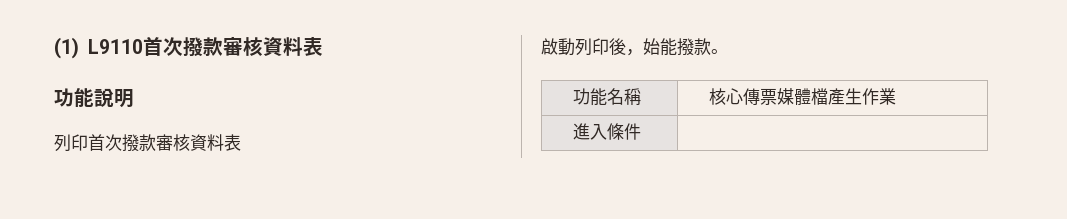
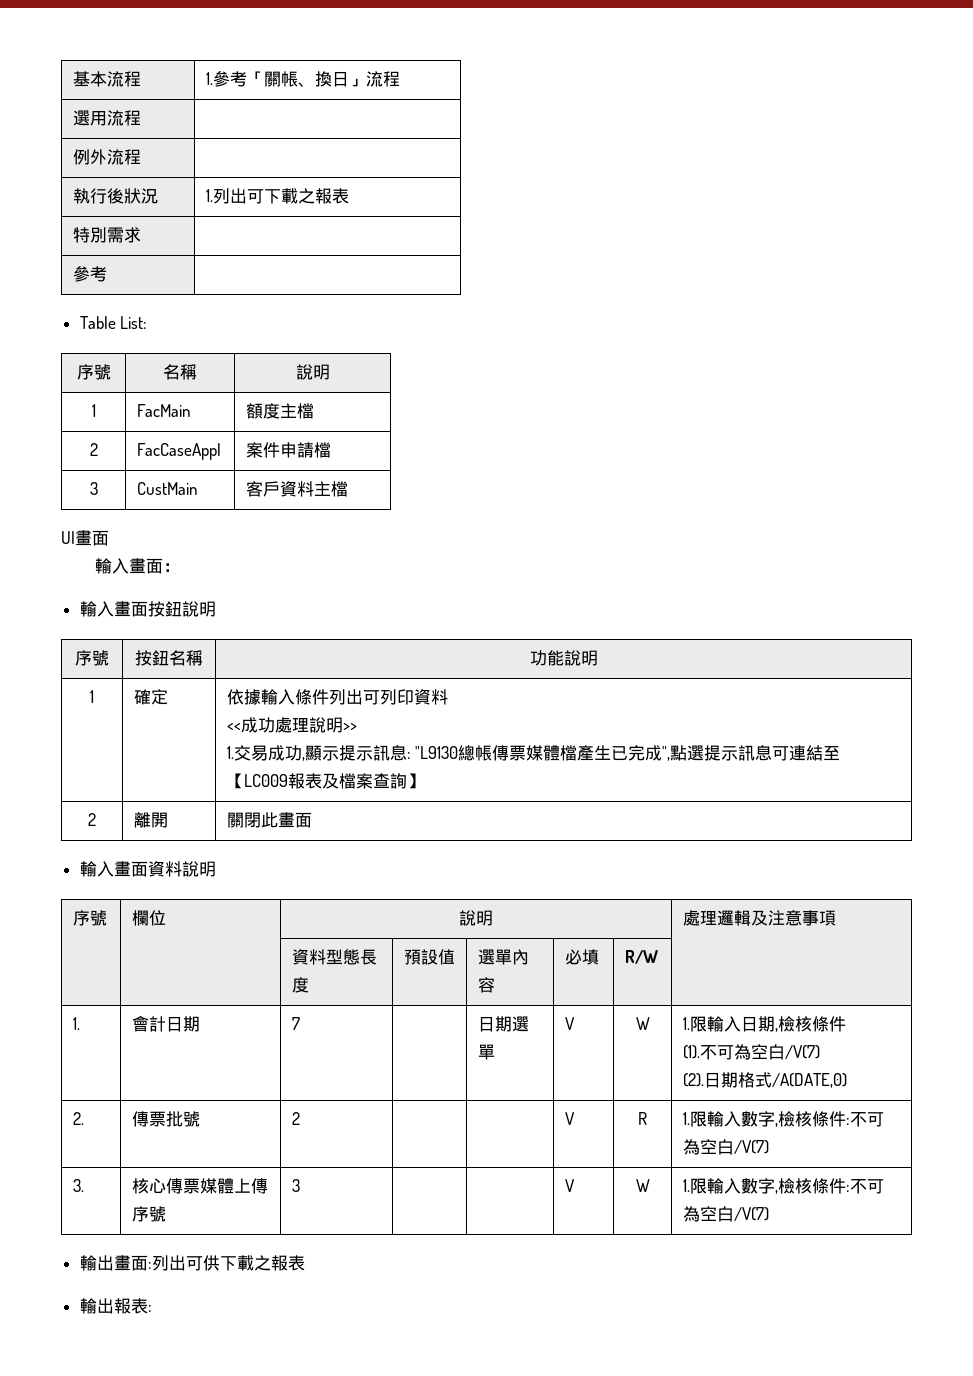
[54,36,323,59] [54,88,134,108] [54,134,241,152] [541,38,728,56] [572,88,641,106] [708,88,896,105] [572,123,641,140] (1) L9110首次撥款審核資料表 // 功能說明 // 列印首次撥款審核資料表 // 啟動列印後，始能撥款。 // 功能名稱 | 核心傳票媒體檔產生作業 // 進入條件 | -> [72,71,141,87] [205,70,400,87] [72,110,141,126] [72,149,141,165] [72,188,158,204] [205,188,349,204] [72,227,141,243] [72,265,107,282] [79,316,148,329] [76,364,111,380] [163,364,197,380] [295,364,330,380] [91,404,96,417] [136,404,191,417] [245,403,314,419] [89,443,98,456] [136,443,221,460] [245,442,331,458] [89,482,98,495] [136,482,198,495] [245,481,348,497] [61,530,109,546] [94,558,180,574] [79,601,216,617] [75,650,109,666] [135,650,203,666] [529,650,598,666] [90,690,94,703] [133,689,168,705] [226,689,448,705] [226,717,357,733] [226,745,841,761] [226,773,424,789] [88,813,96,826] [133,812,168,828] [226,812,312,828] [79,861,216,877] [72,910,107,926] [131,910,166,926] [459,910,493,926] [682,910,836,926] [291,949,377,965] [291,977,309,993] [403,949,455,965] [477,949,529,965] [477,977,495,993] [564,949,599,965] [624,950,658,964] [72,1017,80,1030] [131,1015,200,1032] [291,1017,300,1030] [477,1016,529,1032] [477,1044,495,1060] [564,1017,575,1030] [635,1017,650,1030] [682,1016,846,1032] [682,1044,820,1060] [682,1072,847,1088] [72,1112,84,1125] [131,1111,200,1127] [291,1112,300,1125] [564,1112,575,1125] [638,1112,647,1125] [682,1111,884,1127] [682,1139,769,1155] [72,1179,84,1192] [131,1178,268,1194] [131,1206,166,1222] [291,1179,300,1192] [564,1179,575,1192] [635,1179,650,1192] [682,1178,884,1194] [682,1206,769,1222] [79,1255,305,1271] [79,1298,152,1314] 基本流程 | 1.參考「關帳、換日」流程 // 選用流程 | // 例外流程 | // 執行後狀況 | 1.列出可下載之報表 // 特別需求 | // 參考 | // Table List: // 序號 | 名稱 | 說明 // 1 | FacMain | 額度主檔 // 2 | FacCaseAppl | 案件申請檔 // 3 | CustMain | 客戶資料主檔 // UI畫面 // 輸入畫面： // 輸入畫面按鈕說明 // 序號 | 按鈕名稱 | 功能說明 // 1 | 確定 | 依據輸入條件列出可列印資料 // <<成功處理說明>> // 1.交易成功,顯示提示訊息: "L9130總帳傳票媒體檔產生已完成",點選提示訊息可連結至【LC009報表及檔案查詢】 // 2 | 離開 | 關閉此畫面 // 輸入畫面資料說明 // 序號 | 欄位 | 說明 | 處理邏輯及注意事項 // | | 資料型態長度 | 預設值 | 選單內容 | 必填 | R/W | // 1. | 會計日期 | 7 | | 日期選單 | V | W | 1.限輸入日期,檢核條件 // (1).不可為空白/V(7) // (2).日期格式/A(DATE,0) // 2. | 傳票批號 | 2 | | | V | R | 1.限輸入數字,檢核條件:不可為空白/V(7) // 3. | 核心傳票媒體上傳序號 | 3 | | | V | W | 1.限輸入數字,檢核條件:不可為空白/V(7) // 輸出畫面:列出可供下載之報表 // 輸出報表:

